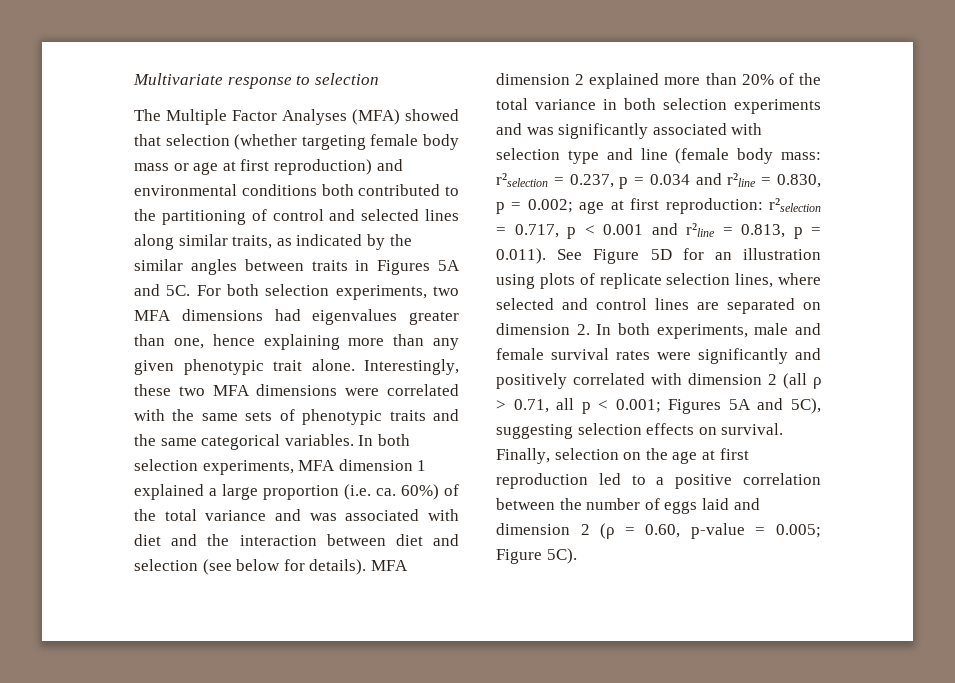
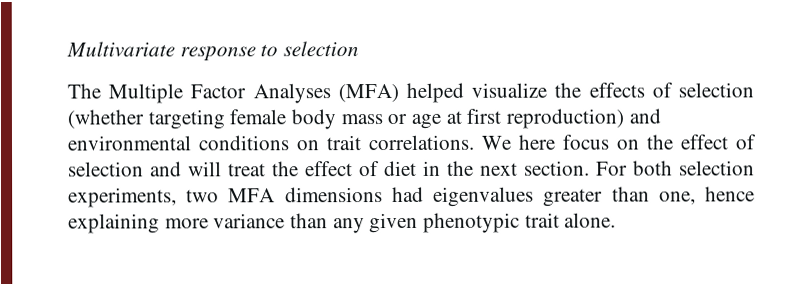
[405,109,459,121] [134,134,161,146] showed that -> [405,82,673,103] helped visualize the effects of
[321,184,459,196] [134,209,459,225] [134,234,412,250] [134,259,460,275] [134,284,191,296] both contributed to the partitioning of control and selected lines along similar traits, as indicated by the similar angles between traits in Figures 5A and 5C. -> [296,134,757,151] [68,160,590,177] on trait correlations. We here focus on the effect of selection and will treat the effect of diet in the next section.
(385, 342) none -> [213,213,286,229] variance
[364,359,459,375] [134,384,459,396] [134,409,459,425] [134,434,410,450] [134,459,427,475] [134,484,459,500] [134,509,459,521] [134,534,459,546] [134,559,408,575] [496,73,821,89] [496,98,821,114] [496,123,763,139] [496,148,821,164] [496,173,821,189] [496,198,821,214] [496,223,821,239] [496,248,821,264] [496,273,821,289] [496,298,821,314] [496,323,821,339] [496,348,821,364] [496,373,821,389] [496,398,821,414] [496,423,784,439] [496,448,749,464] [496,473,821,489] [496,498,760,514] [496,523,821,539] [496,548,577,564] Interestingly, these two MFA dimensions were correlated with the same sets of phenotypic traits and the same categorical variables. In both selection experiments, MFA dimension 1 explained a large proportion (i.e. ca. 60%) of the total variance and was associated with diet and the interaction between diet and selection (see below for details). MFA dimension 2 explained more than 20% of the total variance in both selection experiments and was significantly associated with selection type and line (female body mass: r²selection = 0.237, p = 0.034 and r²line = 0.830, p = 0.002; age at first reproduction: r²selection = 0.717, p < 0.001 and r²line = 0.813, p = 0.011). See Figure 5D for an illustration using plots of replicate selection lines, where selected and control lines are separated on dimension 2. In both experiments, male and female survival rates were significantly and positively correlated with dimension 2 (all ρ > 0.71, all p < 0.001; Figures 5A and 5C), suggesting selection effects on survival. Finally, selection on the age at first reproduction led to a positive correlation between the number of eggs laid and dimension 2 (ρ = 0.60, p-value = 0.005; Figure 5C). -> (617, 220) none

